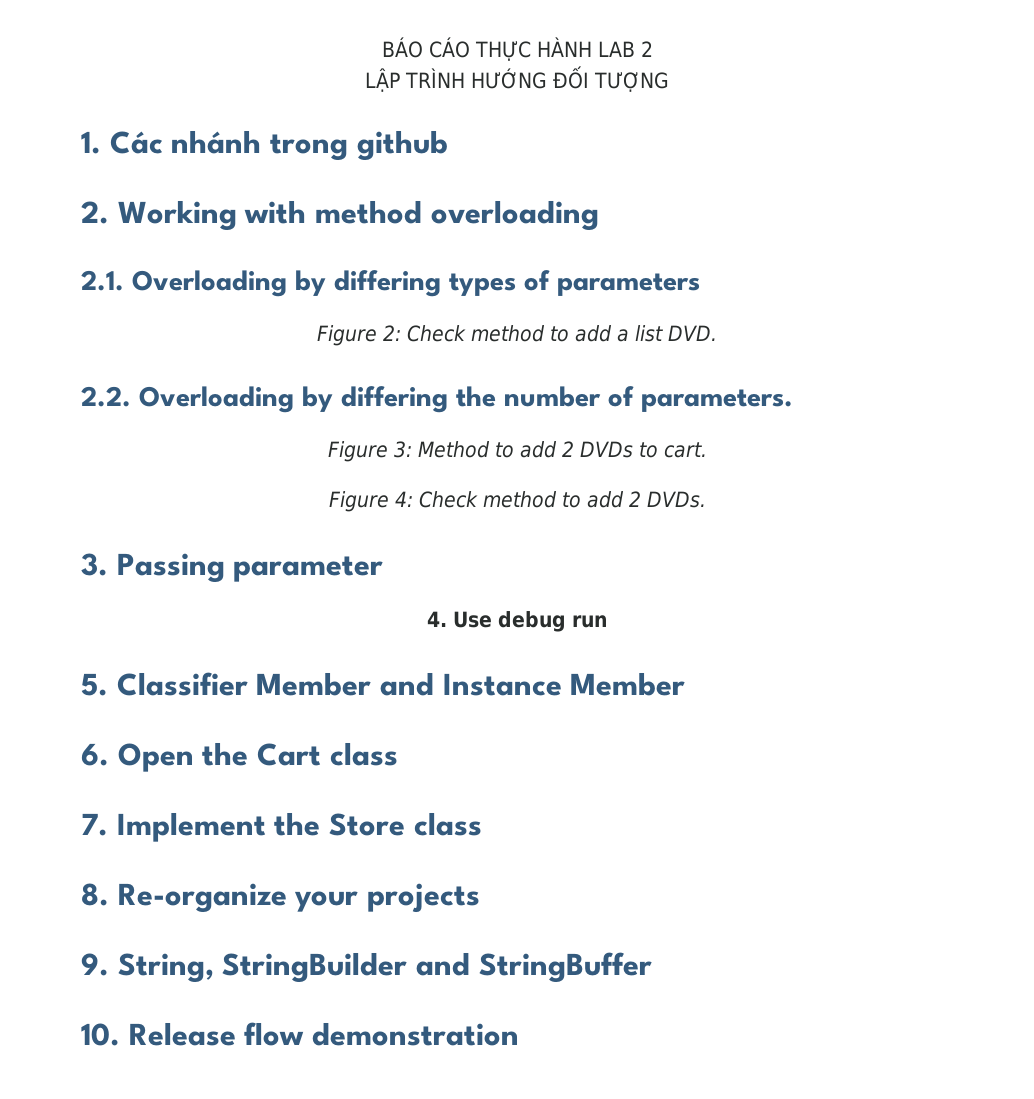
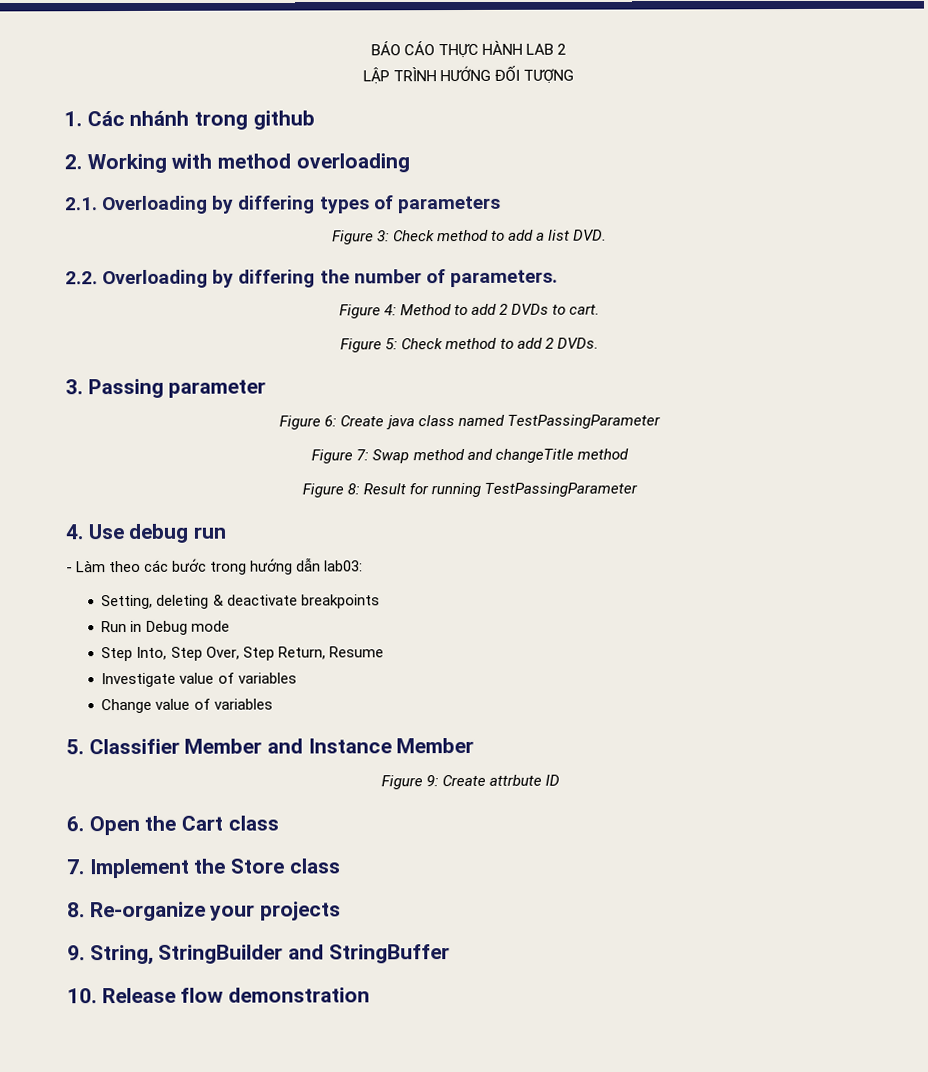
[383,325,401,341] 2: -> [376,230,390,242] 3:
[393,441,412,458] 3: -> [383,304,397,316] 4:
[394,491,413,507] 4: -> [385,338,399,350] 5:
[427,611,607,632] 4. Use debug run -> [279,414,661,430] [311,448,629,464] [301,482,639,498] [65,523,228,543] [66,557,364,575] [101,594,380,610] [101,620,230,635] [101,646,384,662] [101,672,297,688] [101,698,273,714] Figure 6: Create java class named TestPassingParameter // Figure 7: Swap method and changeTitle method // Figure 8: Result for running TestPassingParameter // 4. Use debug run // - Làm theo các bước trong hướng dẫn lab03: // Setting, deleting & deactivate breakpoints // Run in Debug mode // Step Into, Step Over, Step Return, Resume // Investigate value of variables // Change value of variables
(686, 684) none -> [380,774,561,790] // Figure 9: Create attrbute ID

